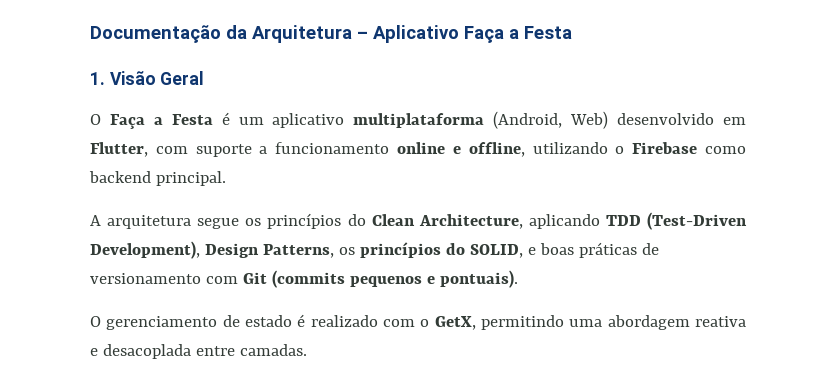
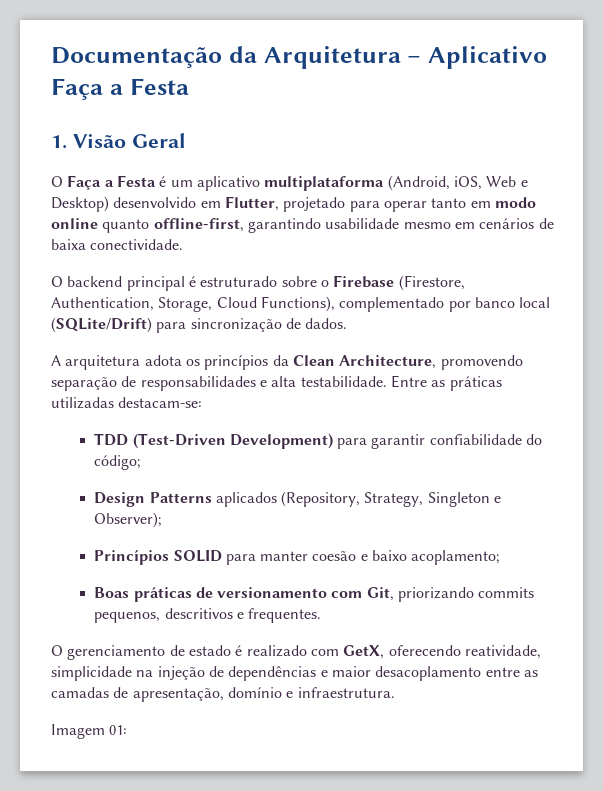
[570,111,746,129] [90,142,747,157] [89,171,226,186] Web) desenvolvido em Flutter, com suporte a funcionamento online e offline, utilizando o Firebase como backend principal. -> [453,176,528,190] [51,196,536,212] [51,218,554,233] [51,239,184,250] [51,275,465,291] [51,296,551,312] [51,317,348,333] iOS, Web e Desktop) desenvolvido em Flutter, projetado para operar tanto em modo online quanto offline-first, garantindo usabilidade mesmo em cenários de baixa conectividade. // O backend principal é estruturado sobre o Firebase (Firestore, Authentication, Storage, Cloud Functions), complementado por banco local (SQLite/Drift) para sincronização de dados.
[197,213,366,229] segue os princípios do -> [144,355,289,370] adota os princípios da
[528,212,748,230] [90,241,659,259] [90,270,518,288] aplicando TDD (Test-Driven Development), Design Patterns, os princípios do SOLID, e boas práticas de versionamento com Git (commits pequenos e pontuais). -> [440,355,523,370] [51,375,502,391] [51,397,203,409] [94,433,543,449] [94,455,142,470] [94,491,502,507] [94,512,163,528] [94,550,501,565] [94,587,535,602] [94,608,322,623] promovendo separação de responsabilidades e alta testabilidade. Entre as práticas utilizadas destacam-se: // TDD (Test-Driven Development) para garantir confiabilidade do código; // Design Patterns aplicados (Repository, Strategy, Singleton e Observer); // Princípios SOLID para manter coesão e baixo acoplamento; // Boas práticas de versionamento com Git, priorizando commits pequenos, descritivos e frequentes.
[420,315,746,330] [90,344,307,359] o GetX, permitindo uma abordagem reativa e desacoplada entre camadas. -> [343,645,541,659] [51,666,538,681] [51,687,395,702] [51,724,128,739] GetX, oferecendo reatividade, simplicidade na injeção de dependências e maior desacoplamento entre as camadas de apresentação, domínio e infraestrutura. // Imagem 01:

